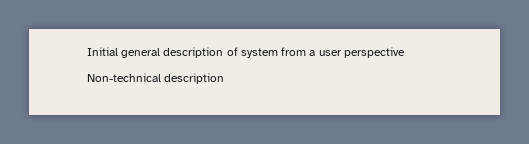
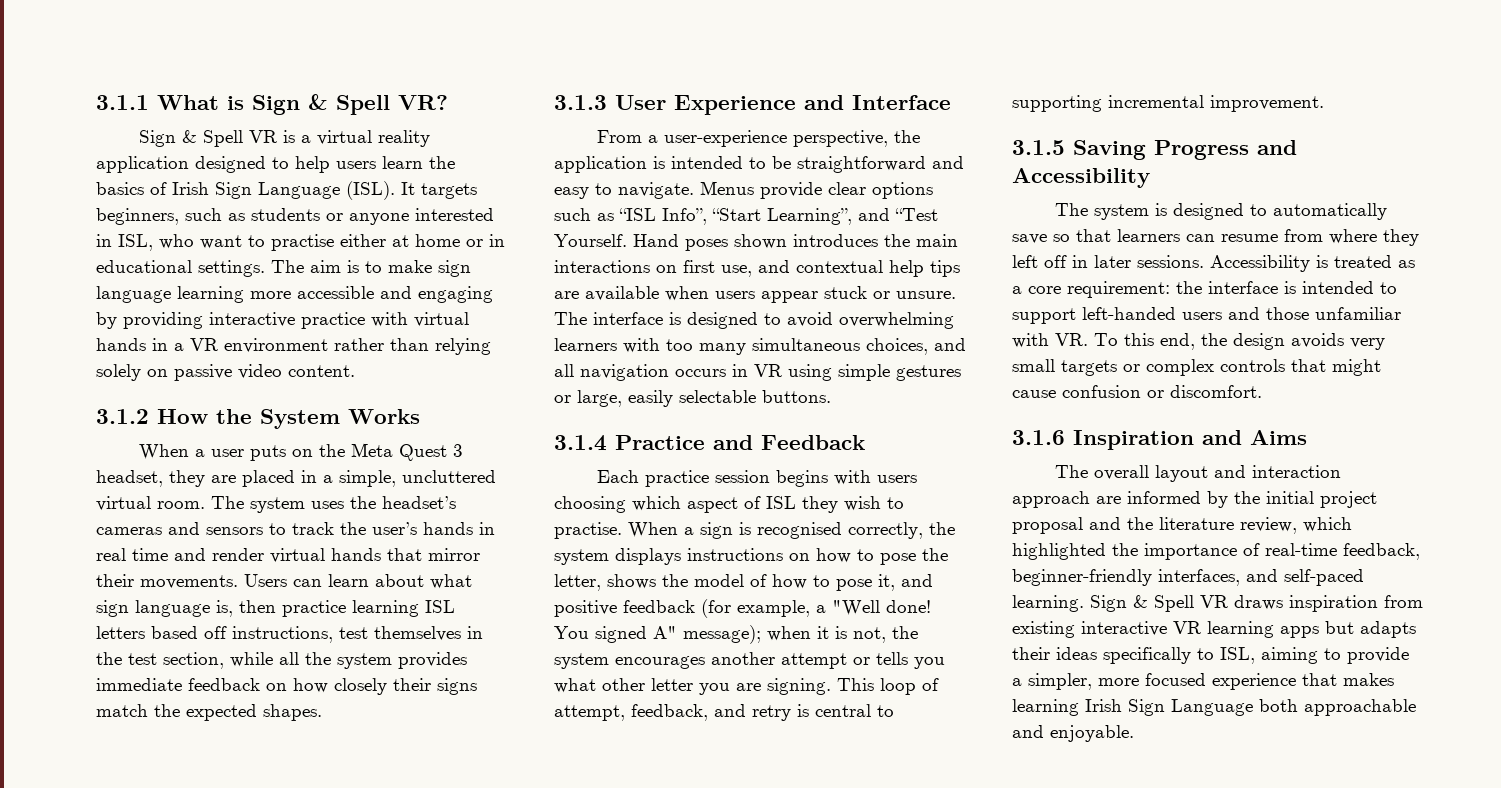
[87,47,405,58] [87,73,225,84] Initial general description of system from a user perspective // Non-technical description -> [96,94,448,115] [139,130,431,147] [96,156,455,173] [96,181,477,200] [96,208,494,225] [96,234,505,251] [96,260,471,277] [96,286,493,303] [96,312,469,329] [96,338,491,355] [96,364,355,381] [96,409,420,429] [139,443,464,461] [96,470,496,487] [96,496,456,513] [96,522,495,535] [96,548,480,563] [96,574,472,589] [96,600,455,617] [96,626,483,643] [96,652,467,669] [96,678,477,695] [96,704,322,721] [554,95,951,115] [597,130,921,147] [554,156,964,173] [554,181,933,199] [554,208,938,225] [554,234,958,251] [554,260,960,277] [554,286,956,303] [554,312,954,329] [554,338,966,355] [554,364,961,381] [554,390,831,407] [554,435,865,451] [597,470,918,487] [554,496,904,513] [554,522,955,539] [554,548,948,565] [554,574,933,591] [554,599,931,618] [554,625,918,644] [554,652,945,669] [554,678,939,695] [554,704,894,721] [1012,95,1324,112] [1012,140,1297,160] [1012,168,1150,188] [1055,203,1388,220] [1012,229,1419,246] [1012,255,1415,272] [1012,281,1397,298] [1012,307,1401,324] [1012,333,1385,350] [1012,359,1381,376] [1012,385,1262,398] [1012,430,1307,450] [1055,465,1342,482] [1012,491,1377,508] [1012,517,1352,534] [1012,543,1420,560] [1012,569,1364,586] [1012,595,1423,612] [1012,621,1416,638] [1012,647,1409,664] [1012,673,1394,690] [1012,699,1416,716] [1012,725,1134,742] 3.1.1 What is Sign & Spell VR? // Sign & Spell VR is a virtual reality application designed to help users learn the basics of Irish Sign Language (ISL). It targets beginners, such as students or anyone interested in ISL, who want to practise either at home or in educational settings. The aim is to make sign language learning more accessible and engaging by providing interactive practice with virtual hands in a VR environment rather than relying solely on passive video content. // 3.1.2 How the System Works // When a user puts on the Meta Quest 3 headset, they are placed in a simple, uncluttered virtual room. The system uses the headset’s cameras and sensors to track the user’s hands in real time and render virtual hands that mirror their movements. Users can learn about what sign language is, then practice learning ISL letters based off instructions, test themselves in the test section, while all the system provides immediate feedback on how closely their signs match the expected shapes. // 3.1.3 User Experience and Interface // From a user-experience perspective, the application is intended to be straightforward and easy to navigate. Menus provide clear options such as “ISL Info”, “Start Learning”, and “Test Yourself. Hand poses shown introduces the main interactions on first use, and contextual help tips are available when users appear stuck or unsure. The interface is designed to avoid overwhelming learners with too many simultaneous choices, and all navigation occurs in VR using simple gestures or large, easily selectable buttons. // 3.1.4 Practice and Feedback // Each practice session begins with users choosing which aspect of ISL they wish to practise. When a sign is recognised correctly, the system displays instructions on how to pose the letter, shows the model of how to pose it, and positive feedback (for example, a "Well done! You signed A" message); when it is not, the system encourages another attempt or tells you what other letter you are signing. This loop of attempt, feedback, and retry is central to supporting incremental improvement. // 3.1.5 Saving Progress and Accessibility // The system is designed to automatically save so that learners can resume from where they left off in later sessions. Accessibility is treated as a core requirement: the interface is intended to support left-handed users and those unfamiliar with VR. To this end, the design avoids very small targets or complex controls that might cause confusion or discomfort. // 3.1.6 Inspiration and Aims // The overall layout and interaction approach are informed by the initial project proposal and the literature review, which highlighted the importance of real-time feedback, beginner-friendly interfaces, and self-paced learning. Sign & Spell VR draws inspiration from existing interactive VR learning apps but adapts their ideas specifically to ISL, aiming to provide a simpler, more focused experience that makes learning Irish Sign Language both approachable and enjoyable.

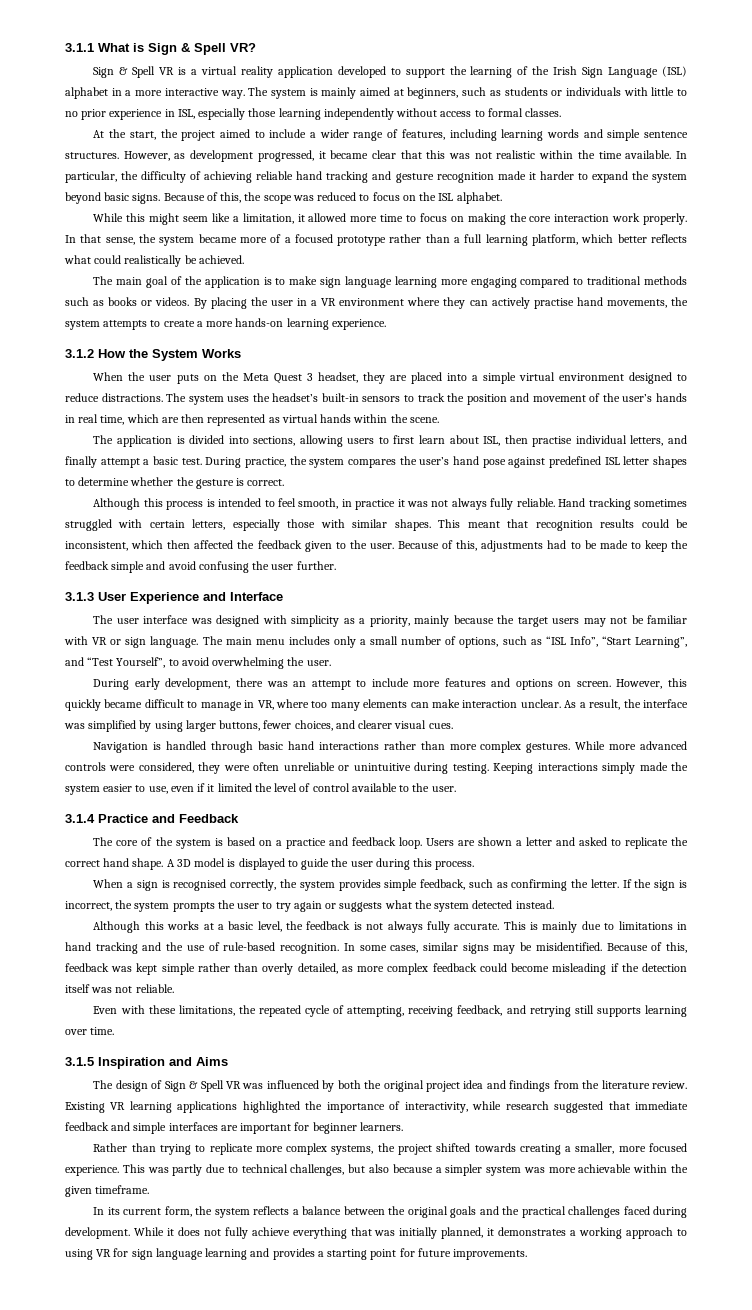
[195,156,455,173] [96,181,477,200] designed to help users learn the basics of Irish Sign Language (ISL). It targets -> [337,66,687,78] [65,87,404,99] developed to support the learning of the Irish Sign Language (ISL) alphabet in a more interactive way. The system is mainly aimed at
[349,208,494,225] [96,234,505,251] [96,260,341,277] anyone interested in ISL, who want to practise either at home or in educational settings. The aim -> [565,87,687,96] [65,108,562,120] [93,129,688,141] [65,150,687,162] [65,171,687,183] [65,192,502,204] [93,213,687,225] [65,234,687,246] [64,255,244,267] [93,276,260,288] individuals with little to no prior experience in ISL, especially those learning independently without access to formal classes. // At the start, the project aimed to include a wider range of features, including learning words and simple sentence structures. However, as development progressed, it became clear that this was not realistic within the time available. In particular, the difficulty of achieving reliable hand tracking and gesture recognition made it harder to expand the system beyond basic signs. Because of this, the scope was reduced to focus on the ISL alphabet. // While this might seem like a limitation, it allowed more time to focus on making the core interaction work properly. In that sense, the system became more of a focused prototype rather than a full learning platform, which better reflects what could realistically be achieved. // The main goal of the application
[297,286,493,303] [96,312,469,329] [96,338,491,355] [96,364,355,381] accessible and engaging by providing interactive practice with virtual hands in a VR environment rather than relying solely on passive video content. -> [470,276,688,288] [65,297,689,309] [65,318,386,330] engaging compared to traditional methods such as books or videos. By placing the user in a VR environment where they can actively practise hand movements, the system attempts to create a more hands-on learning experience.
[195,449,206,457] a -> [128,372,146,381] the
[301,470,496,487] [96,496,205,511] in a simple, uncluttered virtual room. -> [446,372,687,384] [65,393,163,402] into a simple virtual environment designed to reduce distractions.
[96,522,200,535] cameras and -> [321,393,359,402] built-in
[372,522,495,535] [96,548,480,563] [96,574,472,589] [96,600,455,617] [96,626,483,643] [96,652,467,669] [96,678,477,695] [96,704,322,721] user’s hands in real time and render virtual hands that mirror their movements. Users can learn about what sign language is, then practice learning ISL letters based off instructions, test themselves in the test section, while all the system provides immediate feedback on how closely their signs match the expected shapes. -> [466,393,687,405] [65,414,439,426] [93,435,687,447] [65,456,687,468] [65,477,285,489] [93,498,687,510] [65,519,688,531] [65,540,689,552] [65,561,336,573] position and movement of the user’s hands in real time, which are then represented as virtual hands within the scene. // The application is divided into sections, allowing users to first learn about ISL, then practise individual letters, and finally attempt a basic test. During practice, the system compares the user’s hand pose against predefined ISL letter shapes to determine whether the gesture is correct. // Although this process is intended to feel smooth, in practice it was not always fully reliable. Hand tracking sometimes struggled with certain letters, especially those with similar shapes. This meant that recognition results could be inconsistent, which then affected the feedback given to the user. Because of this, adjustments had to be made to keep the feedback simple and avoid confusing the user further.
[597,130,921,147] [554,156,964,173] [554,181,933,199] From a user-experience perspective, the application is intended to be straightforward and easy to navigate. Menus provide clear options -> [93,615,688,627] [64,636,499,648] The user interface was designed with simplicity as a priority, mainly because the target users may not be familiar with VR or sign language. The main menu includes only a small number of options,
[554,234,958,251] [554,260,960,277] [554,286,956,303] [554,312,954,329] [554,338,966,355] [554,364,961,381] [554,390,831,407] [554,435,865,451] [597,470,918,487] [554,496,904,513] [554,522,622,539] Yourself. Hand poses shown introduces the main interactions on first use, and contextual help tips are available when users appear stuck or unsure. The interface is designed to avoid overwhelming learners with too many simultaneous choices, and all navigation occurs in VR using simple gestures or large, easily selectable buttons. // 3.1.4 Practice and Feedback // Each practice session begins with users choosing which aspect of ISL they wish to practise. -> [116,657,331,669] [93,678,687,690] [65,699,688,711] [64,720,453,732] [93,741,687,753] [65,762,688,774] [65,783,456,795] [65,814,239,823] [93,837,688,849] [65,858,475,870] Yourself”, to avoid overwhelming the user. // During early development, there was an attempt to include more features and options on screen. However, this quickly became difficult to manage in VR, where too many elements can make interaction unclear. As a result, the interface was simplified by using larger buttons, fewer choices, and clearer visual cues. // Navigation is handled through basic hand interactions rather than more complex gestures. While more advanced controls were considered, they were often unreliable or unintuitive during testing. Keeping interactions simply made the system easier to use, even if it limited the level of control available to the user. // 3.1.4 Practice and Feedback // The core of the system is based on a practice and feedback loop. Users are shown a letter and asked to replicate the correct hand shape. A 3D model is displayed to guide the user during this process. //
[615,548,948,565] [554,574,933,591] [554,599,931,618] [554,625,918,644] [554,652,945,669] [554,678,939,695] [554,704,894,721] [1012,95,1324,112] [1012,140,1297,160] [1012,168,1150,188] [1055,203,1388,220] [1012,229,1419,246] [1012,255,1415,272] [1012,281,1397,298] [1012,307,1401,324] [1012,333,1385,350] [1012,359,1381,376] [1012,385,1262,398] [1012,430,1307,450] [1055,465,1342,482] [1012,491,1377,508] [1012,517,1352,534] [1012,543,1420,560] [1012,569,1364,586] [1012,595,1423,612] [1012,621,1416,638] [1012,647,1409,664] [1012,673,1394,690] [1012,699,1416,716] [1012,725,1134,742] displays instructions on how to pose the letter, shows the model of how to pose it, and positive feedback (for example, a "Well done! You signed A" message); when it is not, the system encourages another attempt or tells you what other letter you are signing. This loop of attempt, feedback, and retry is central to supporting incremental improvement. // 3.1.5 Saving Progress and Accessibility // The system is designed to automatically save so that learners can resume from where they left off in later sessions. Accessibility is treated as a core requirement: the interface is intended to support left-handed users and those unfamiliar with VR. To this end, the design avoids very small targets or complex controls that might cause confusion or discomfort. // 3.1.6 Inspiration and Aims // The overall layout and interaction approach are informed by the initial project proposal and the literature review, which highlighted the importance of real-time feedback, beginner-friendly interfaces, and self-paced learning. Sign & Spell VR draws inspiration from existing interactive VR learning apps but adapts their ideas specifically to ISL, aiming to provide a simpler, more focused experience that makes learning Irish Sign Language both approachable and enjoyable. -> [338,879,688,891] [65,900,554,912] [93,921,687,933] [65,942,687,954] [65,963,687,975] [65,984,174,993] [93,1005,687,1017] [65,1027,115,1035] [65,1057,228,1069] [93,1080,687,1092] [65,1101,688,1113] [65,1122,403,1134] [93,1143,687,1155] [65,1164,688,1176] [65,1185,150,1197] [93,1206,688,1218] [65,1227,688,1239] [65,1248,528,1260] provides simple feedback, such as confirming the letter. If the sign is incorrect, the system prompts the user to try again or suggests what the system detected instead. // Although this works at a basic level, the feedback is not always fully accurate. This is mainly due to limitations in hand tracking and the use of rule-based recognition. In some cases, similar signs may be misidentified. Because of this, feedback was kept simple rather than overly detailed, as more complex feedback could become misleading if the detection itself was not reliable. // Even with these limitations, the repeated cycle of attempting, receiving feedback, and retrying still supports learning over time. // 3.1.5 Inspiration and Aims // The design of Sign & Spell VR was influenced by both the original project idea and findings from the literature review. Existing VR learning applications highlighted the importance of interactivity, while research suggested that immediate feedback and simple interfaces are important for beginner learners. // Rather than trying to replicate more complex systems, the project shifted towards creating a smaller, more focused experience. This was partly due to technical challenges, but also because a simpler system was more achievable within the given timeframe. // In its current form, the system reflects a balance between the original goals and the practical challenges faced during development. While it does not fully achieve everything that was initially planned, it demonstrates a working approach to using VR for sign language learning and provides a starting point for future improvements.

